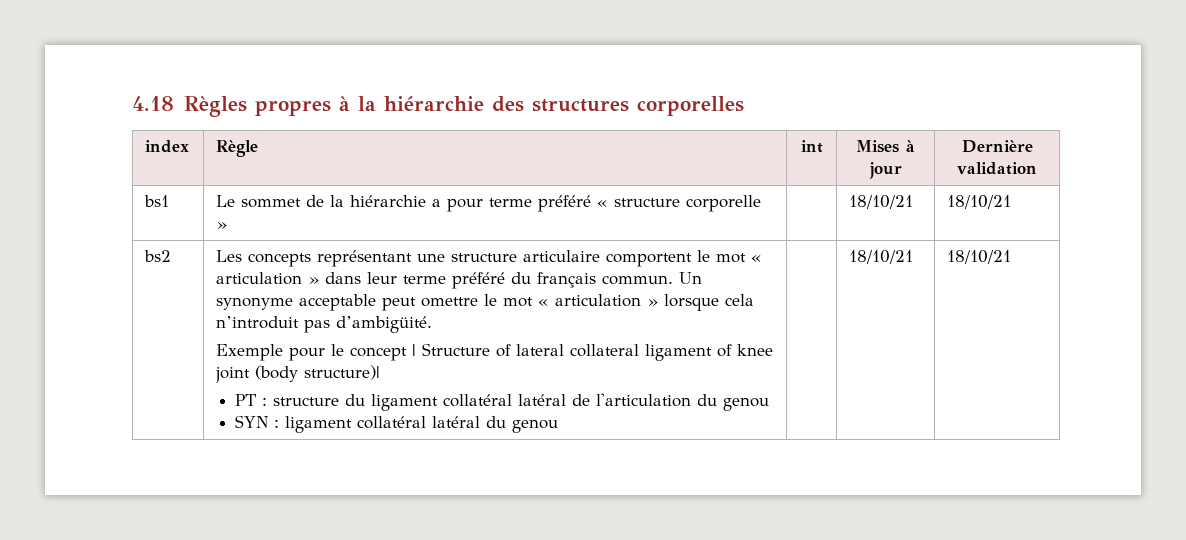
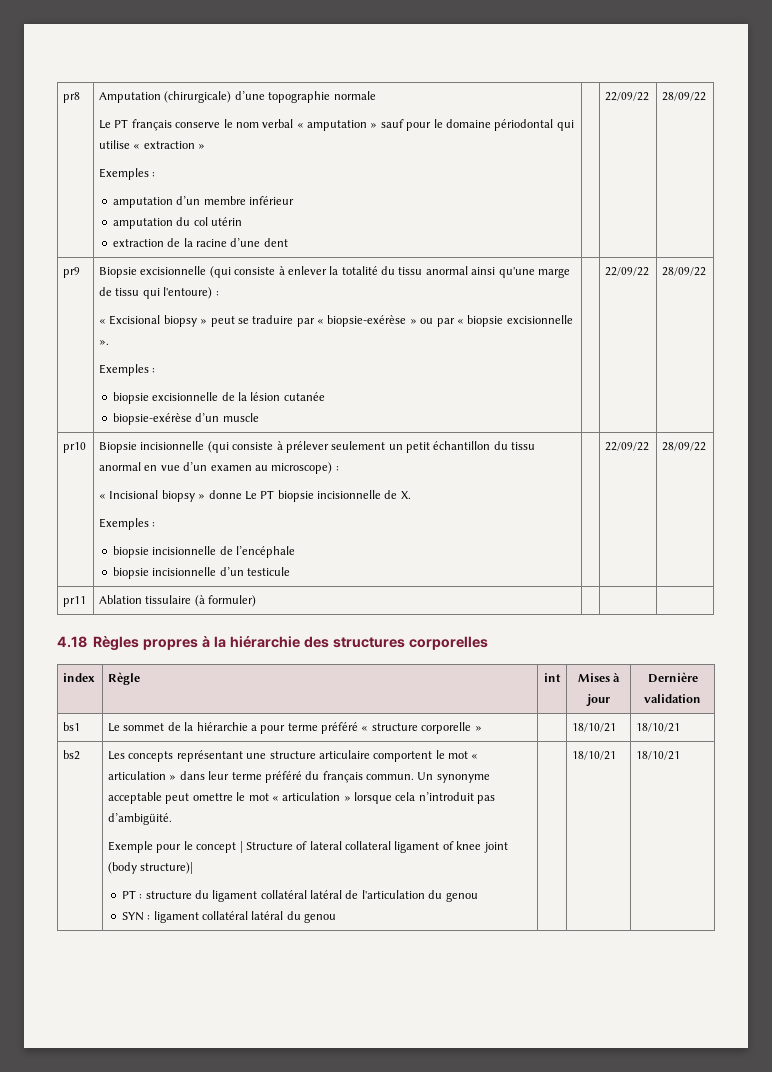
(132, 103) none -> [63,92,81,103] [99,91,376,103] [99,119,574,131] [99,140,206,149] [99,168,156,180] [112,196,294,208] [112,217,242,229] [112,238,288,247] [605,92,650,101] [662,92,707,101] [63,267,81,278] [99,266,570,278] [99,287,219,299] [99,315,573,327] [99,339,110,345] [99,364,156,376] [112,392,325,404] [112,413,259,425] [605,267,650,276] [662,267,707,276] [63,442,87,453] [99,441,536,453] [99,462,339,474] [99,490,411,502] [99,518,156,530] [112,546,295,558] [112,567,290,579] [605,442,650,451] [662,442,707,451] [63,596,87,607] [99,595,257,607] pr8 | Amputation (chirurgicale) d’une topographie normale // Le PT français conserve le nom verbal « amputation » sauf pour le domaine périodontal qui utilise « extraction » // Exemples : // amputation d’un membre inférieur // amputation du col utérin // extraction de la racine d’une dent | | 22/09/22 | 28/09/22 // pr9 | Biopsie excisionnelle (qui consiste à enlever la totalité du tissu anormal ainsi qu'une marge de tissu qui l'entoure) : // « Excisional biopsy » peut se traduire par « biopsie-exérèse » ou par « biopsie excisionnelle ». // Exemples : // biopsie excisionnelle de la lésion cutanée // biopsie-exérèse d’un muscle | | 22/09/22 | 28/09/22 // pr10 | Biopsie incisionnelle (qui consiste à prélever seulement un petit échantillon du tissu anormal en vue d’un examen au microscope) : // « Incisional biopsy » donne Le PT biopsie incisionnelle de X. // Exemples : // biopsie incisionnelle de l’encéphale // biopsie incisionnelle d’un testicule | | 22/09/22 | 28/09/22 // pr11 | Ablation tissulaire (à formuler) | | | //

